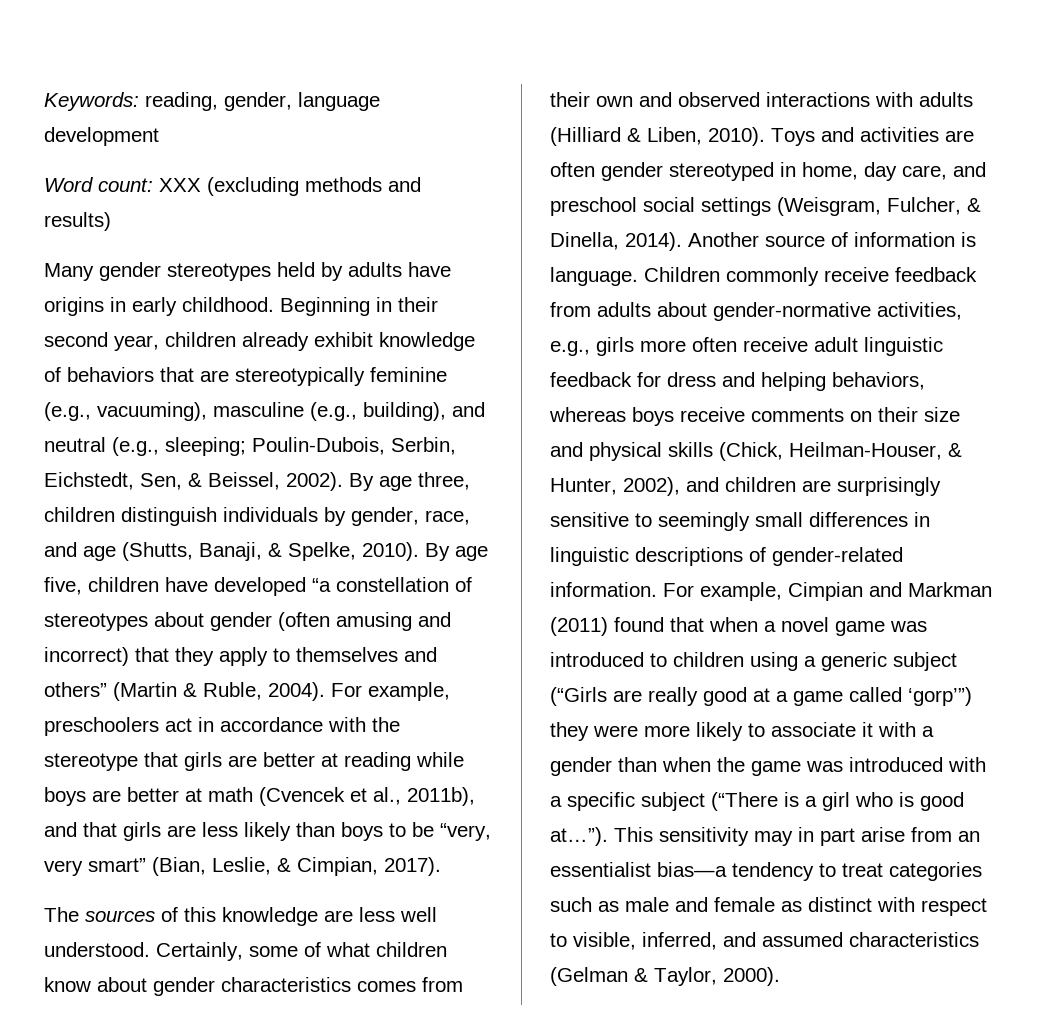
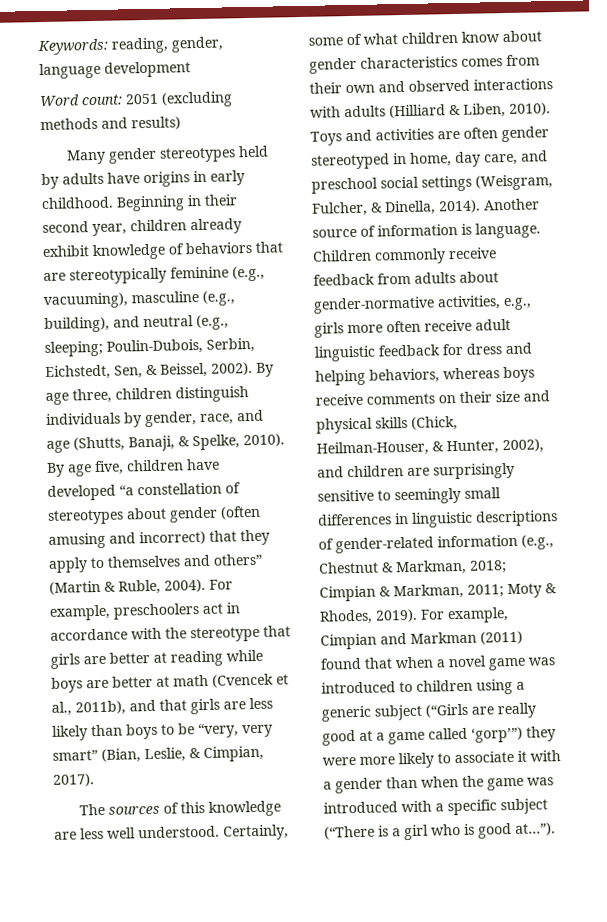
[159,178,201,192] XXX -> [125,93,159,105] 2051
[550,582,657,597] information. -> [437,534,554,550] [318,559,507,576] [319,583,557,602] [319,608,418,625] information (e.g., Chestnut & Markman, 2018; Cimpian & Markman, 2011; Moty & Rhodes, 2019).
[614,827,980,846] [550,862,982,881] [550,897,987,916] [550,932,979,950] [550,967,780,986] This sensitivity may in part arise from an essentialist bias—a tendency to treat categories such as male and female as distinct with respect to visible, inferred, and assumed characteristics (Gelman & Taylor, 2000). -> (556, 829) none

